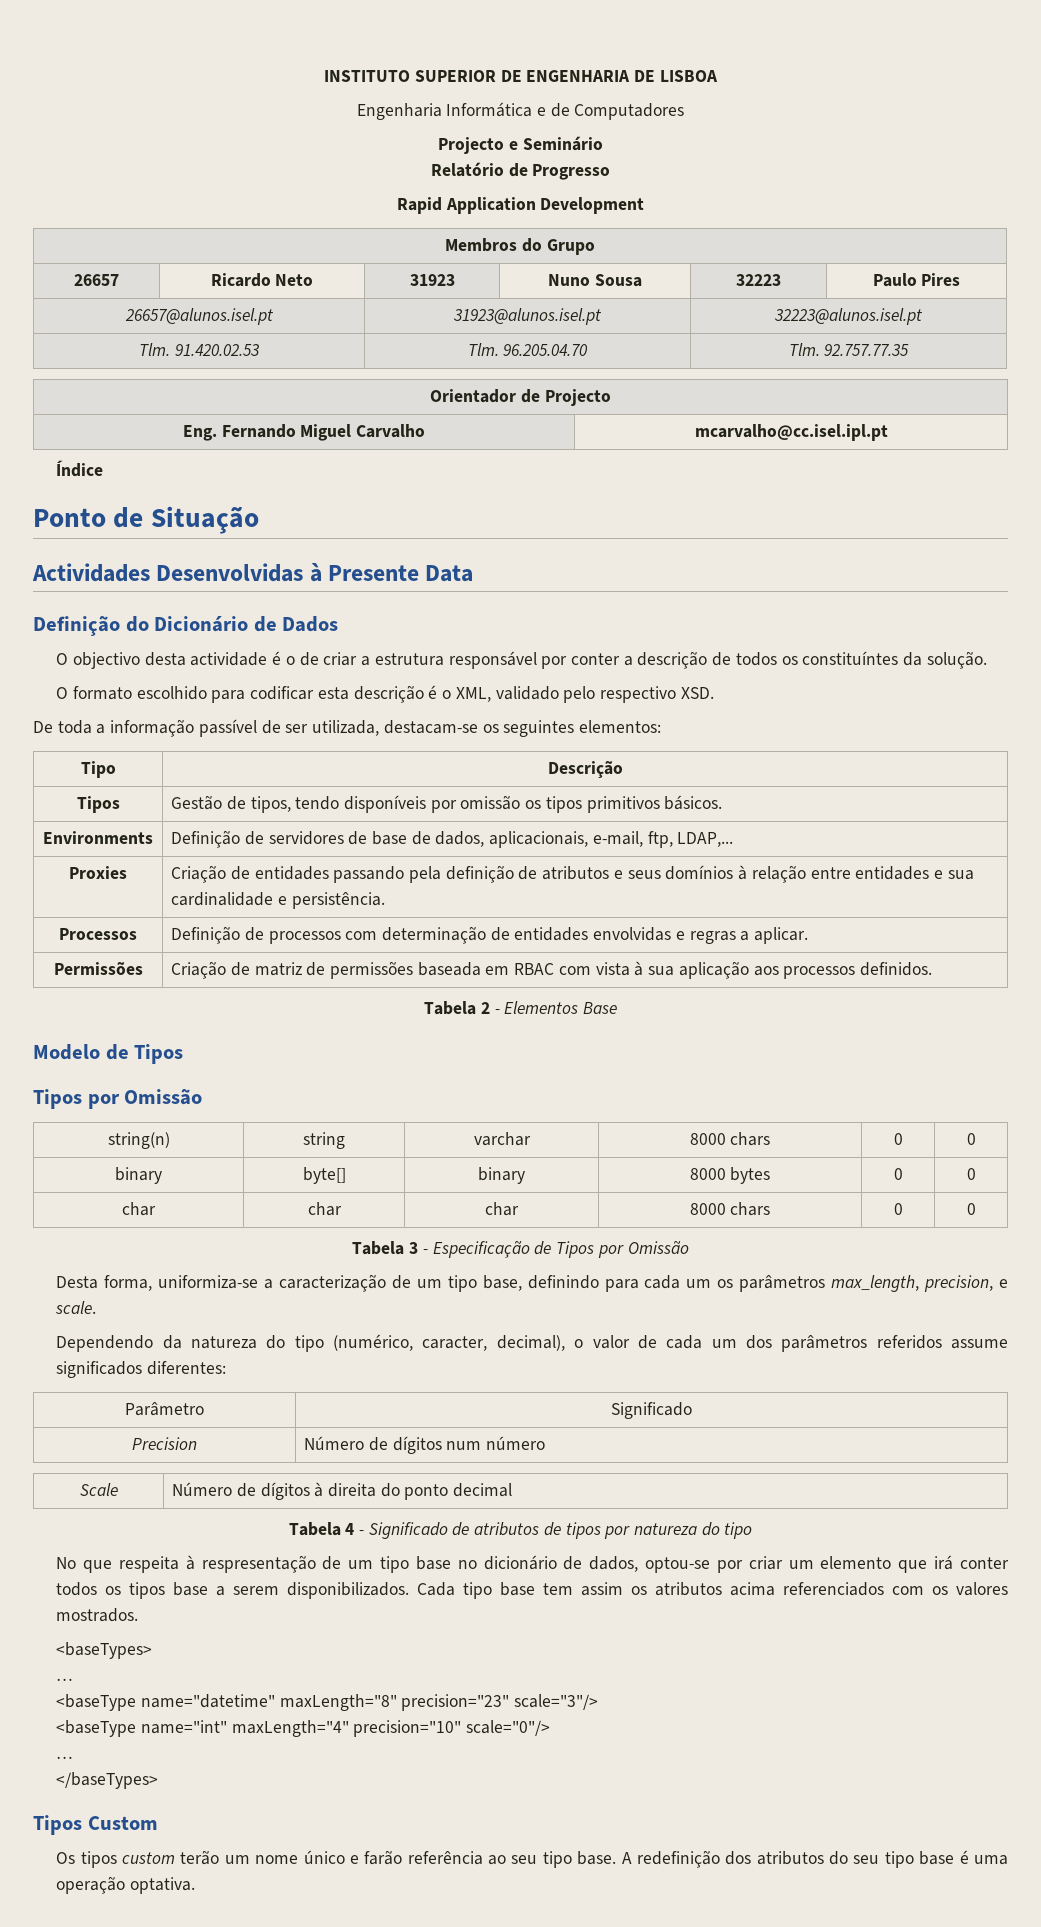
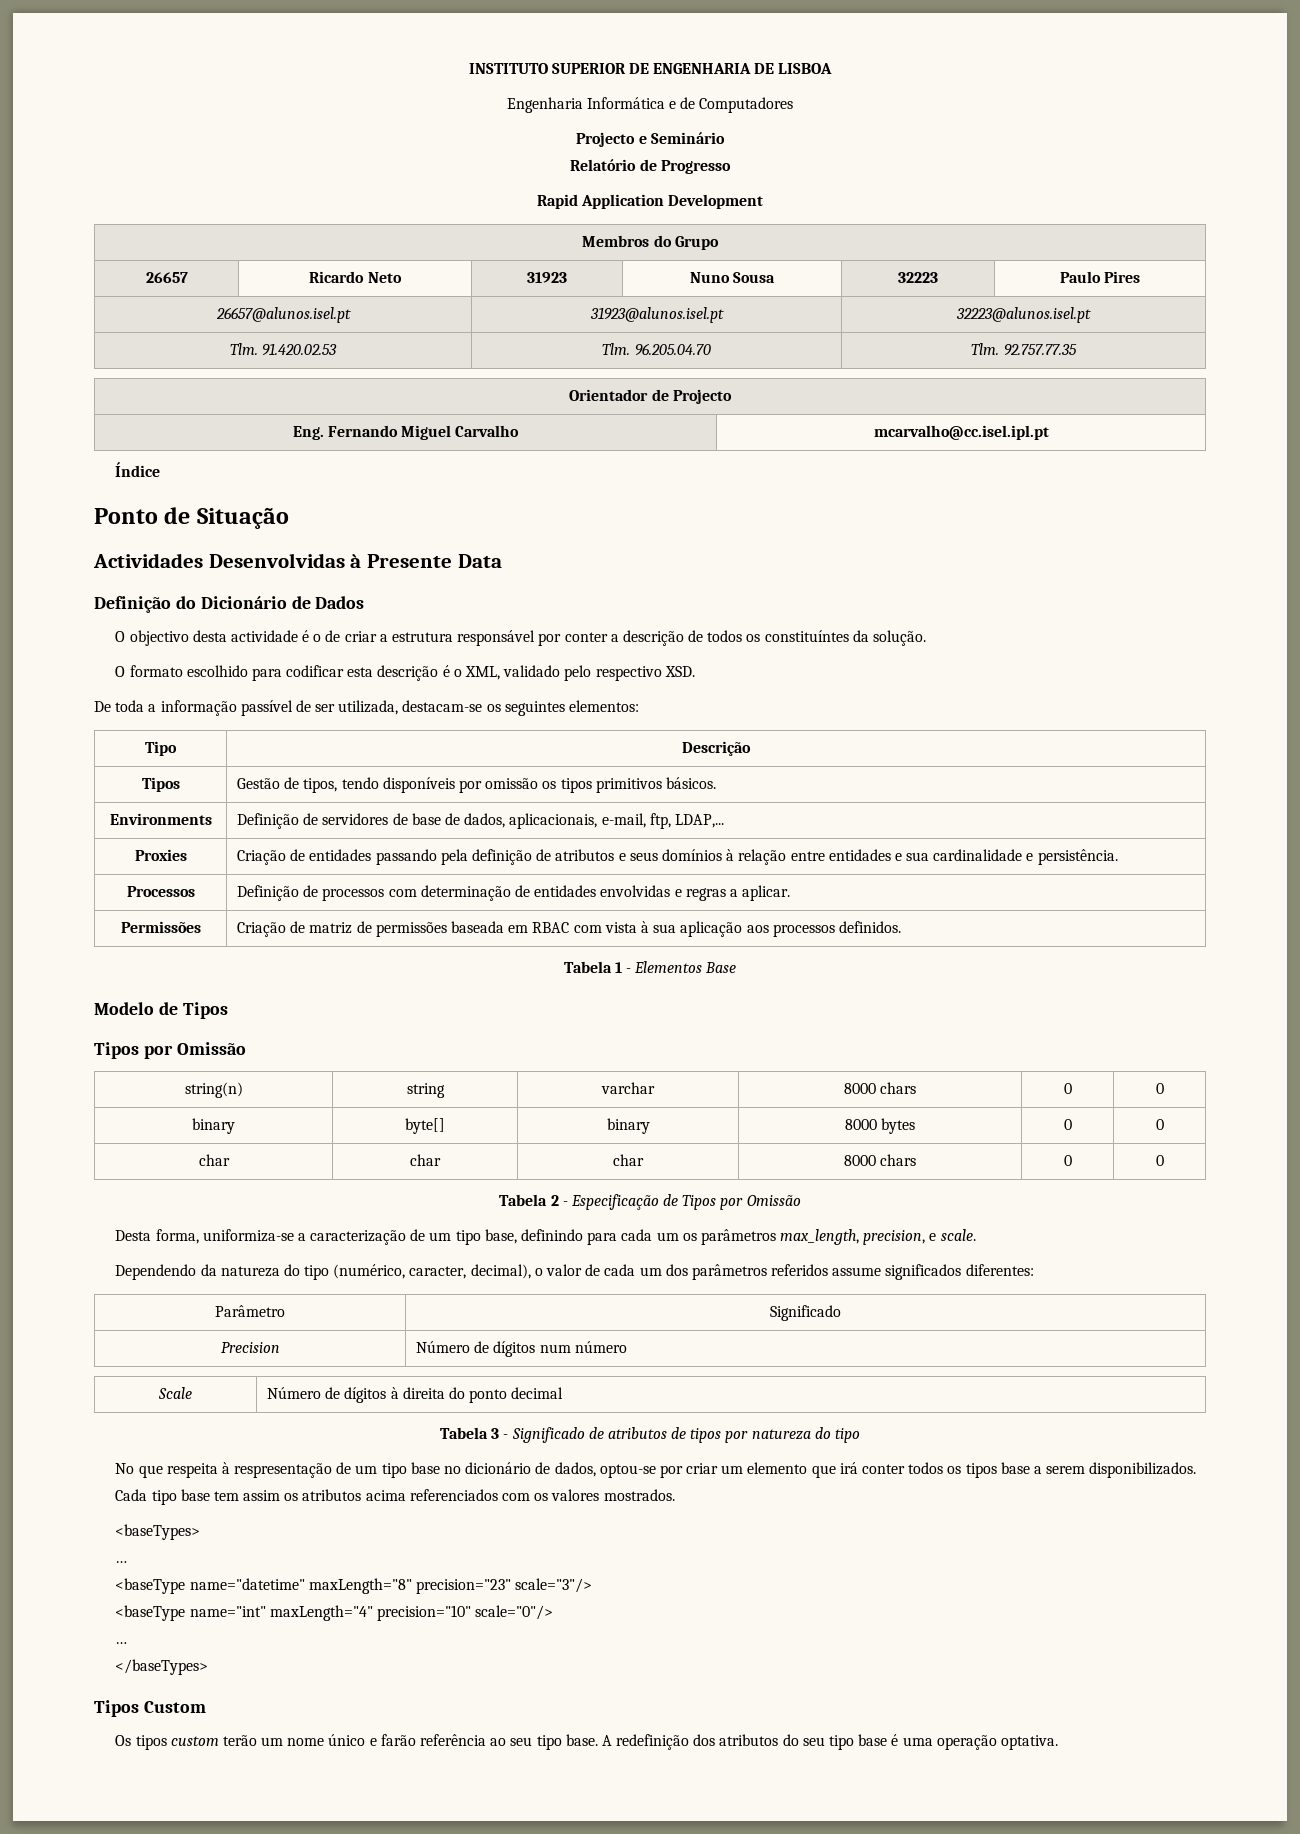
[480,1002,490,1014] 2 -> [614,962,622,973] 1
[409,1242,419,1254] 3 -> [550,1195,559,1206] 2
[345,1523,355,1535] 4 -> [491,1428,500,1439] 3

